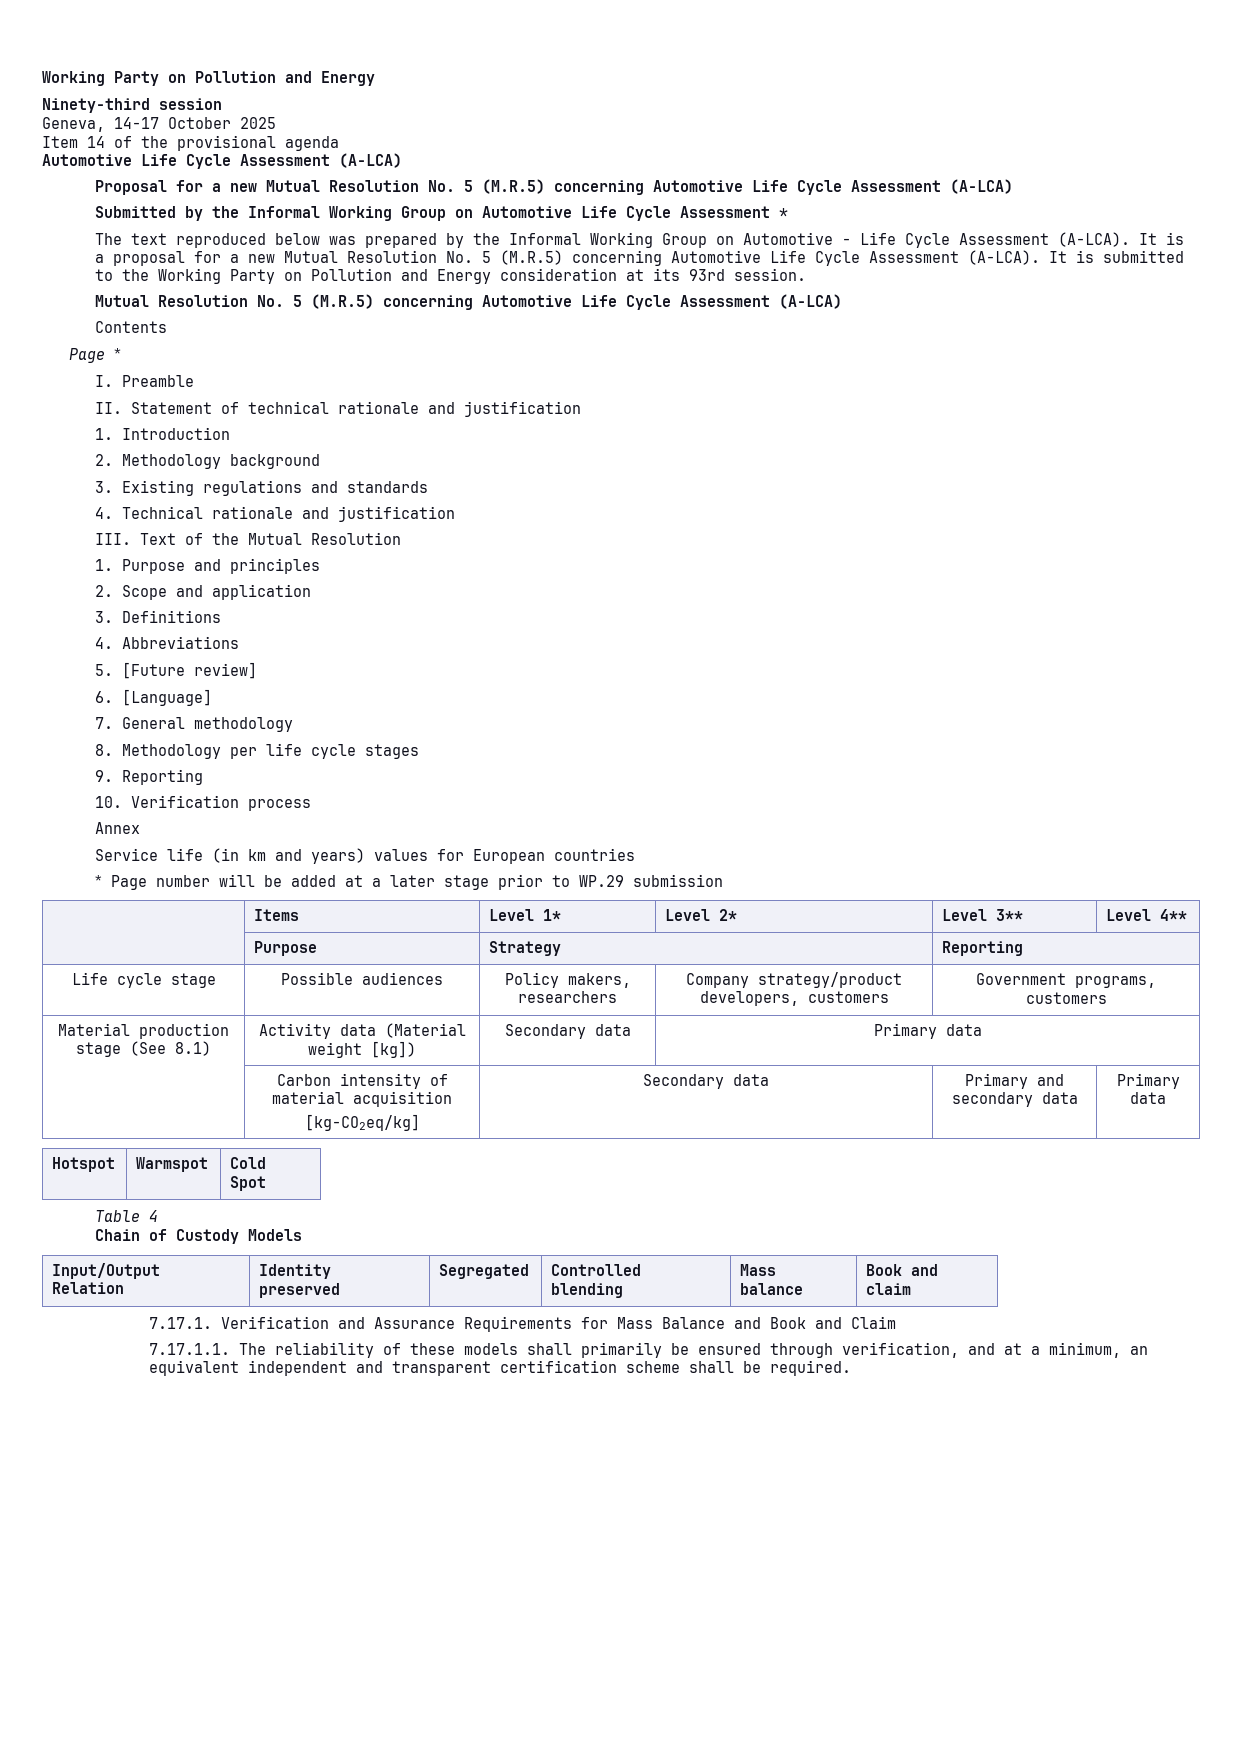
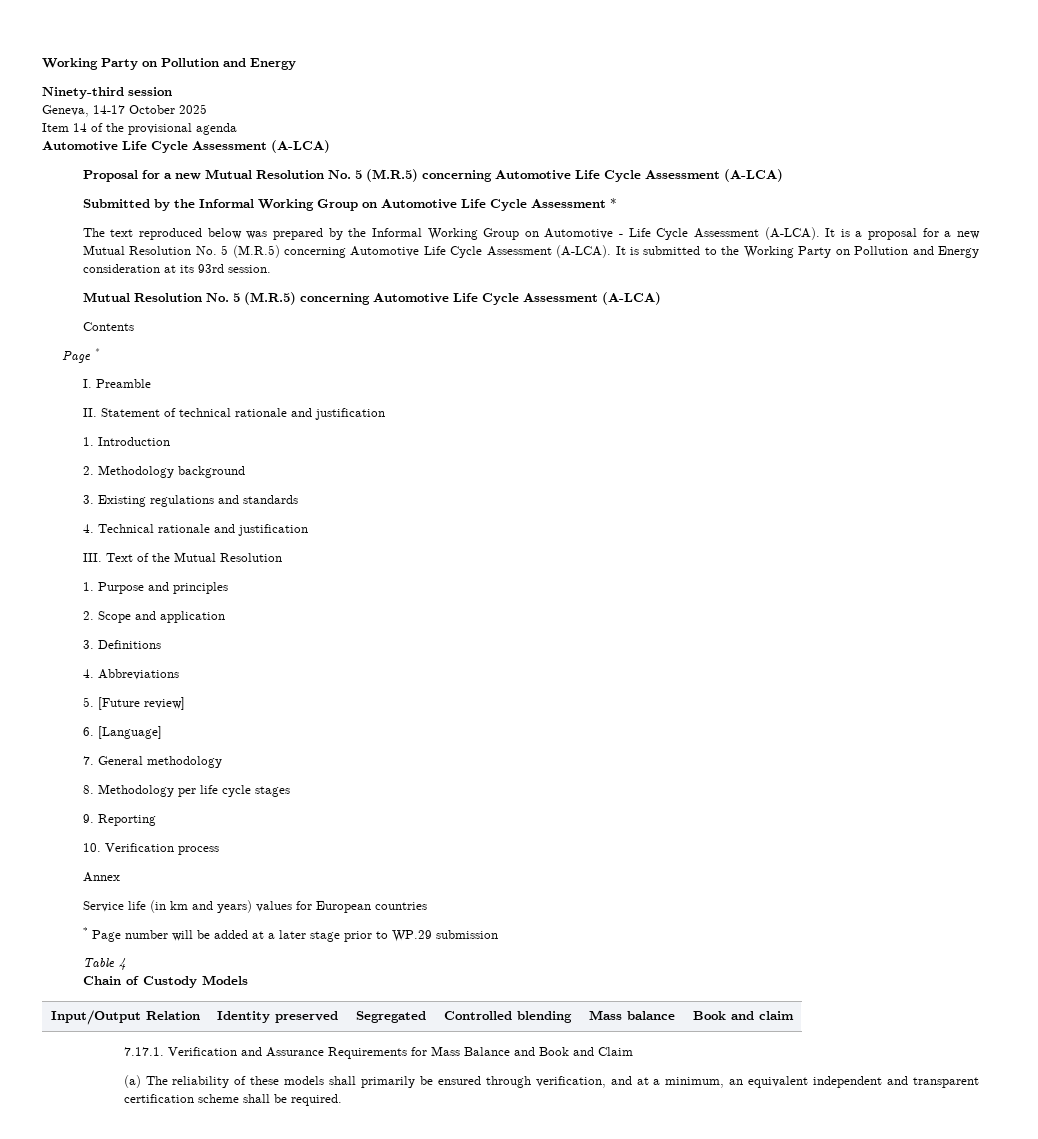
[254,909,300,921] [489,909,562,921] [665,909,738,921] [942,909,1024,921] [1106,909,1188,921] [254,941,318,956] [489,941,562,956] [942,941,1024,956] [71,972,216,988] [281,972,443,985] [504,972,631,988] [518,991,617,1003] [686,972,903,988] [699,991,889,1006] [976,973,1156,988] [1025,992,1107,1004] [57,1023,229,1039] [76,1041,211,1057] [258,1023,466,1039] [308,1041,416,1058] [504,1024,631,1039] [873,1023,982,1039] [276,1073,448,1089] [272,1091,452,1107] [304,1114,420,1131] [643,1074,770,1089] [965,1073,1064,1089] [951,1092,1078,1107] [1116,1073,1180,1089] [1130,1092,1166,1104] [52,1157,116,1172] [136,1157,209,1172] [230,1157,267,1169] [230,1176,267,1191] // | Items | Level 1* | Level 2* | Level 3** | Level 4** // | Purpose | Strategy | Reporting // Life cycle stage | Possible audiences | Policy makers, researchers | Company strategy/product developers, customers | Government programs, customers // Material production stage (See 8.1) | Activity data (Material weight [kg]) | Secondary data | Primary data // | Carbon intensity of material acquisition // [kg-CO2eq/kg] | Secondary data | Primary and secondary data | Primary data // Hotspot | Warmspot | Cold Spot -> (498, 934) none
[148,1343,230,1355] 7.17.1.1. -> [123,1075,141,1088] (a)

